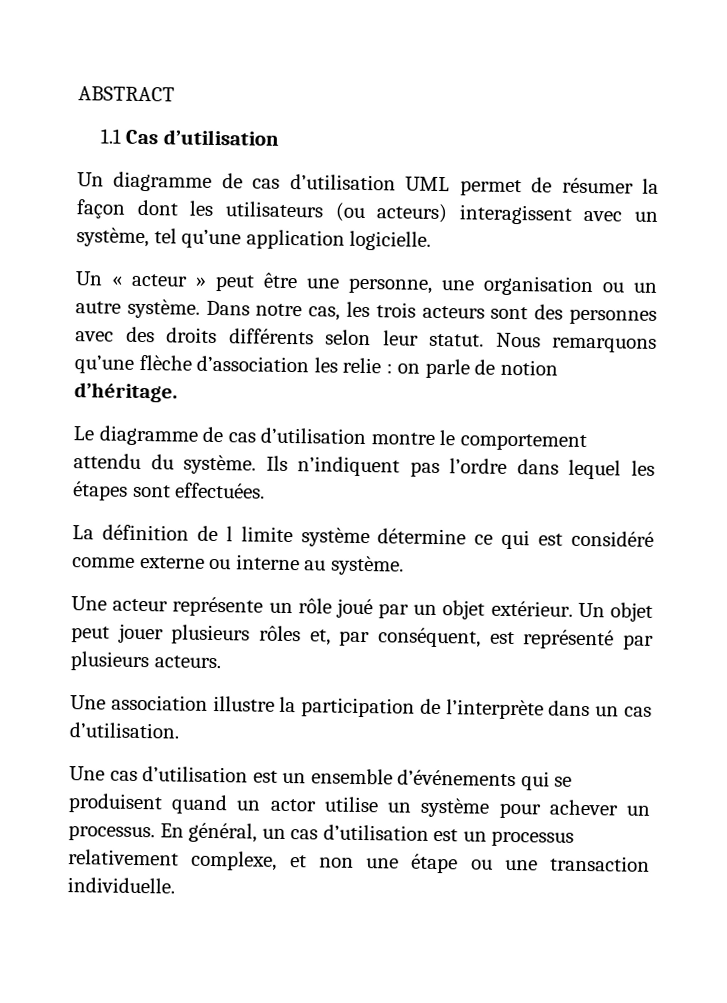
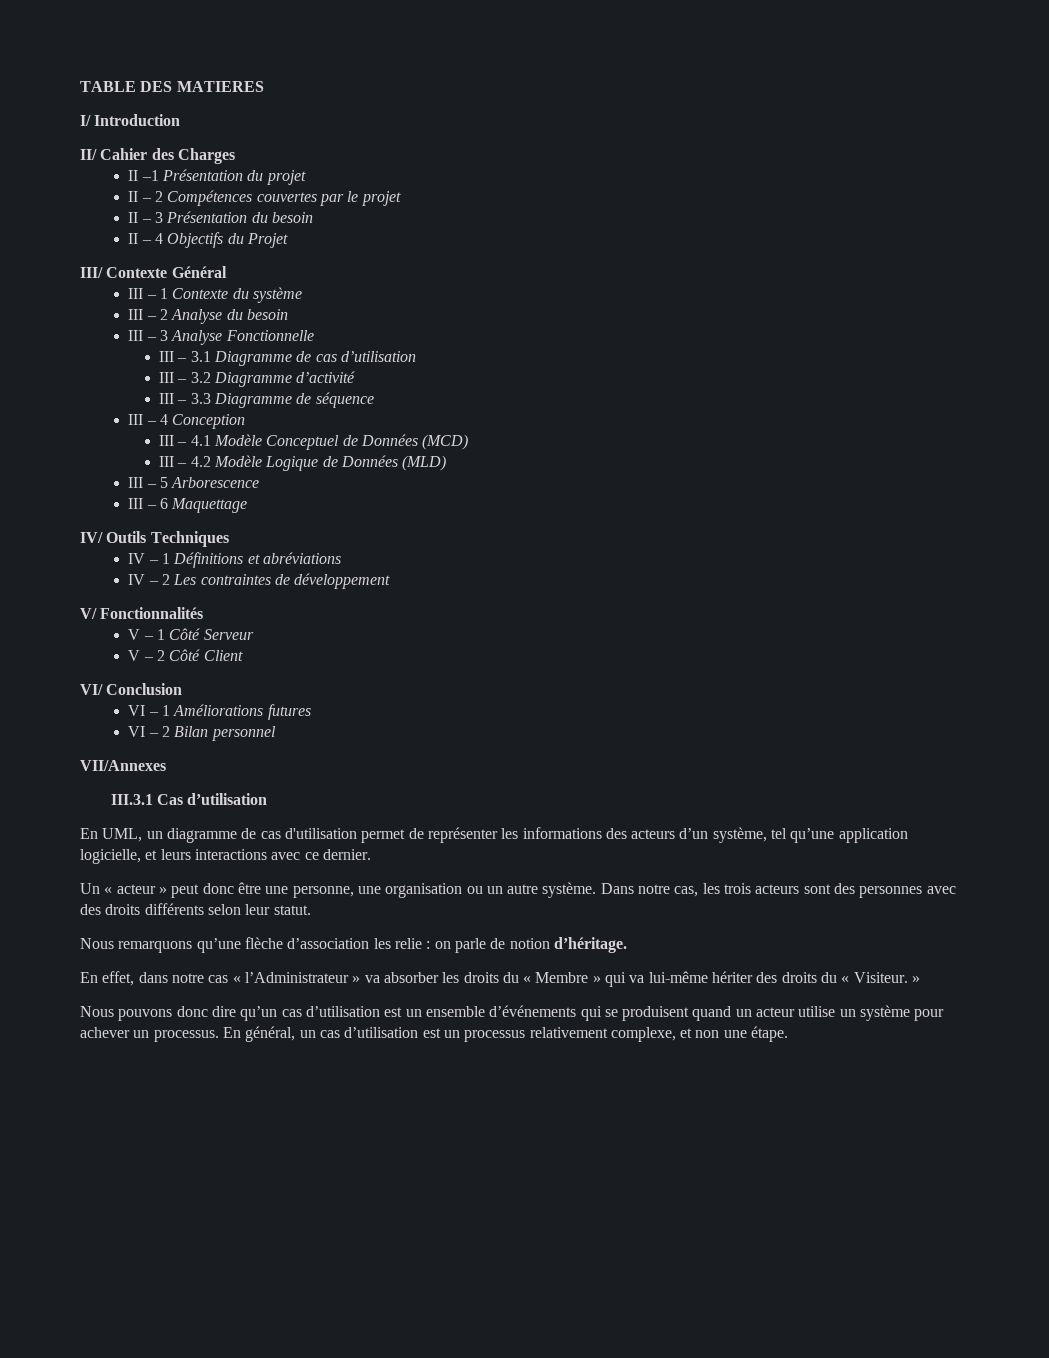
[78,86,175,102] [99,128,121,144] ABSTRACT // 1.1 -> [80,81,264,92] [80,114,181,126] [80,148,235,164] [128,169,306,185] [128,190,401,206] [128,211,313,223] [128,232,288,248] [80,266,227,278] [128,287,302,303] [128,309,288,324] [128,330,314,345] [159,351,417,366] [159,371,356,387] [159,392,374,408] [128,414,246,429] [159,434,469,450] [159,455,447,471] [128,477,260,488] [128,498,248,513] [80,531,229,547] [128,552,341,568] [128,573,391,589] [80,607,204,619] [128,628,254,640] [128,649,243,661] [80,683,183,695] [128,704,311,720] [128,726,276,741] [80,760,166,771] [110,794,153,805] TABLE DES MATIERES // I/ Introduction // II/ Cahier des Charges // II –1 Présentation du projet // II – 2 Compétences couvertes par le projet // II – 3 Présentation du besoin // II – 4 Objectifs du Projet // III/ Contexte Général // III – 1 Contexte du système // III – 2 Analyse du besoin // III – 3 Analyse Fonctionnelle // III – 3.1 Diagramme de cas d’utilisation // III – 3.2 Diagramme d’activité // III – 3.3 Diagramme de séquence // III – 4 Conception // III – 4.1 Modèle Conceptuel de Données (MCD) // III – 4.2 Modèle Logique de Données (MLD) // III – 5 Arborescence // III – 6 Maquettage // IV/ Outils Techniques // IV – 1 Définitions et abréviations // IV – 2 Les contraintes de développement // V/ Fonctionnalités // V – 1 Côté Serveur // V – 2 Côté Client // VI/ Conclusion // VI – 1 Améliorations futures // VI – 2 Bilan personnel // VII/Annexes // III.3.1
[77,171,451,192] Un diagramme de cas d’utilisation UML -> [80,828,357,843] En UML, un diagramme de cas d'utilisation
[561,177,660,194] [76,199,658,225] [76,227,432,251] résumer la façon dont les utilisateurs (ou acteurs) interagissent avec un système, tel qu’une application logicielle. -> [427,827,908,843] [80,849,371,864] représenter les informations des acteurs d’un système, tel qu’une application logicielle, et leurs interactions avec ce dernier.
(255, 283) none -> [202,883,234,894] donc
(484, 340) none -> (311, 910) //
[73,425,587,451] [73,453,655,480] [72,481,266,501] [72,524,654,550] [72,554,404,576] [71,596,653,622] [71,623,655,650] [70,651,221,672] [70,694,652,720] [69,722,179,739] [69,766,105,781] Le diagramme de cas d’utilisation montre le comportement attendu du système. Ils n’indiquent pas l’ordre dans lequel les étapes sont effectuées. // La définition de l limite système détermine ce qui est considéré comme externe ou interne au système. // Une acteur représente un rôle joué par un objet extérieur. Un objet peut jouer plusieurs rôles et, par conséquent, est représenté par plusieurs acteurs. // Une association illustre la participation de l’interprète dans un cas d’utilisation. // Une -> [80,971,921,987] [80,1006,278,1021] En effet, dans notre cas « l’Administrateur » va absorber les droits du « Membre » qui va lui-même hériter des droits du « Visiteur. » // Nous pouvons donc dire qu’un
[269,798,316,812] actor -> [756,1007,796,1017] acteur
[411,853,650,874] [67,877,175,894] étape ou une transaction individuelle. -> [751,1026,789,1042] étape.

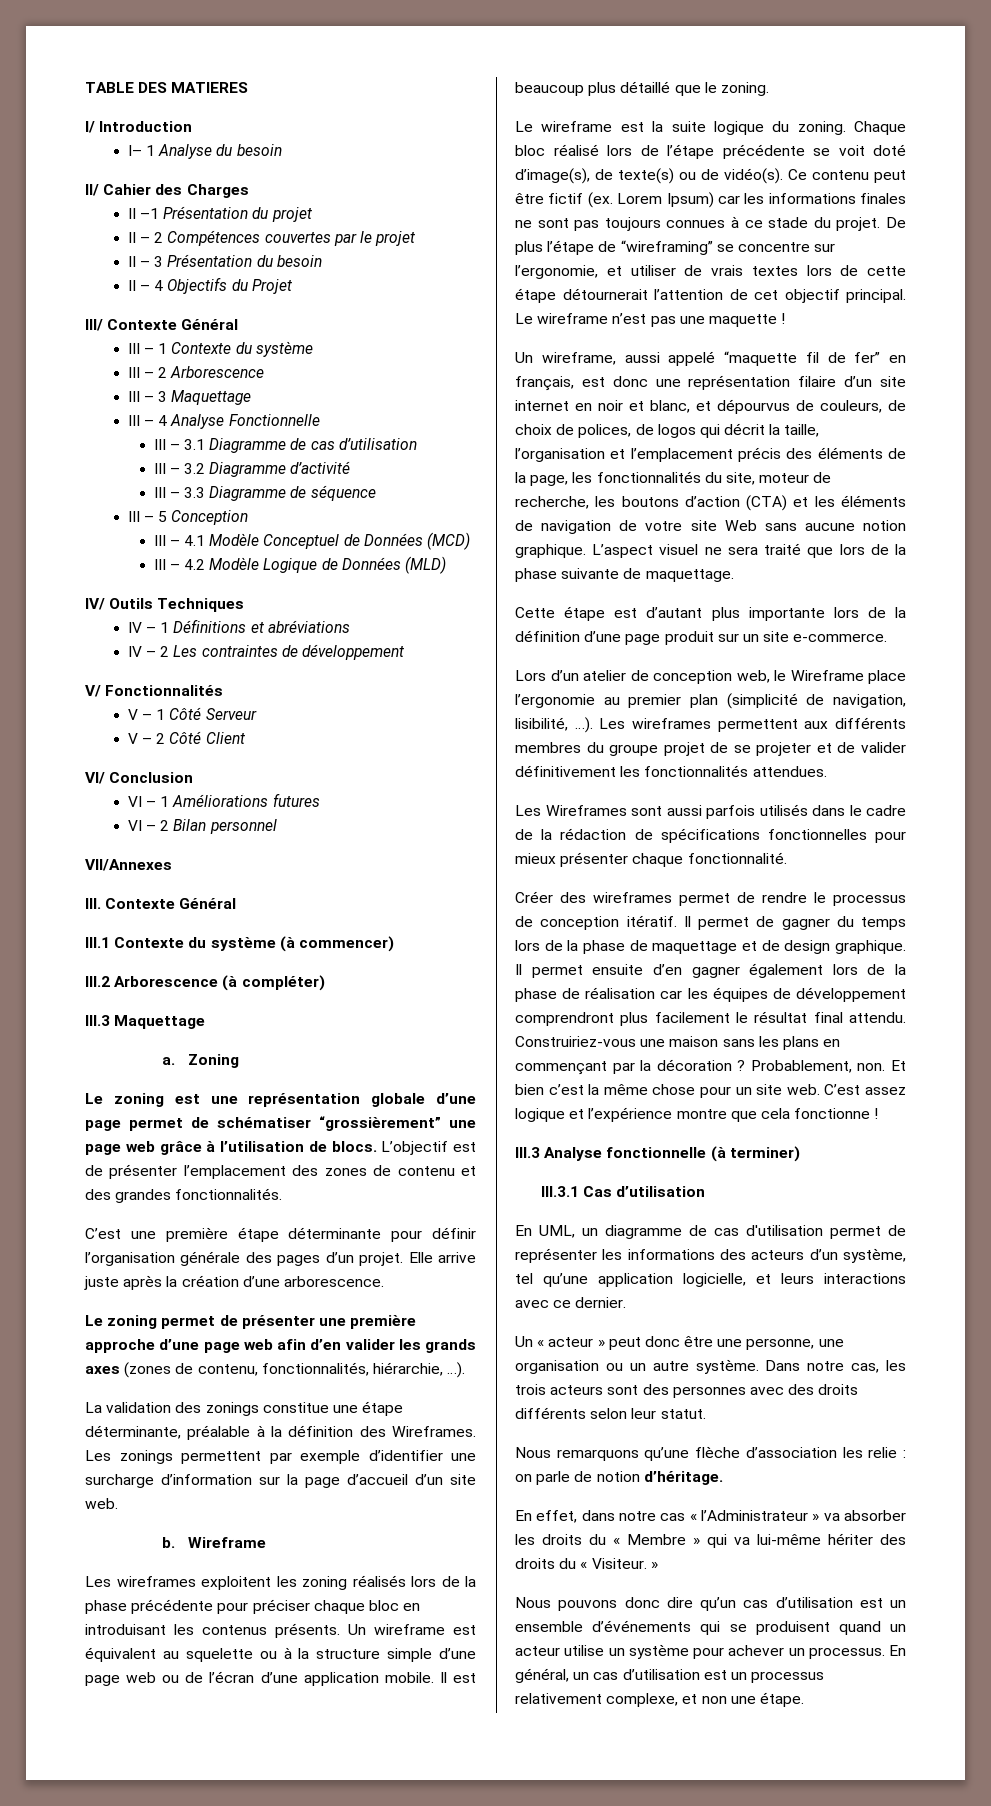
(181, 120) none -> [127,144,282,159] // I– 1 Analyse du besoin
[171,309,288,324] Analyse du besoin -> [170,366,265,378] Arborescence
(168, 335) none -> [171,390,252,405] [127,415,168,426] Maquettage // III – 4
[159,414,168,425] 4 -> [158,511,168,522] 5
[128,477,260,488] [128,498,248,513] // III – 5 Arborescence // III – 6 Maquettage -> (446, 565) none
(166, 765) none -> [85,898,237,909] [85,936,394,952] [85,975,325,991] [85,1015,206,1029] [162,1054,240,1068] [85,1093,476,1107] [85,1116,476,1131] [85,1141,476,1155] [85,1164,476,1179] [85,1188,283,1203] [85,1227,476,1242] [85,1251,476,1266] [84,1275,384,1290] [85,1315,417,1329] [85,1339,476,1353] [85,1362,466,1378] [85,1401,404,1416] [85,1425,476,1440] [85,1450,476,1464] [85,1474,476,1488] [85,1498,118,1509] [162,1537,267,1548] [85,1575,476,1590] [85,1599,421,1614] [85,1623,476,1638] [85,1647,476,1662] [85,1671,476,1686] [515,81,769,96] [515,121,906,135] [515,144,906,159] [515,168,906,184] [515,192,906,208] [515,216,906,231] [515,240,836,255] [515,265,906,279] [515,288,906,303] [515,313,786,327] [515,351,906,366] [515,375,906,391] [515,399,906,414] [515,423,820,438] [515,447,906,462] [515,471,832,486] [515,495,906,511] [515,520,906,534] [515,543,906,558] [515,568,734,582] [515,606,906,621] [515,630,888,645] [515,670,906,684] [515,693,906,709] [515,717,906,733] [515,742,906,756] [515,765,827,777] [515,804,906,819] [515,828,906,843] [515,852,787,867] [515,891,906,906] [515,915,906,930] [515,940,906,954] [515,963,906,978] [515,987,906,1002] [515,1011,906,1026] [515,1036,841,1050] [515,1059,906,1075] [515,1084,906,1098] [515,1107,879,1122] [515,1146,800,1162] // III. Contexte Général // III.1 Contexte du système (à commencer) // III.2 Arborescence (à compléter) // III.3 Maquettage // a. Zoning // Le zoning est une représentation globale d’une page permet de schématiser “grossièrement” une page web grâce à l’utilisation de blocs. L’objectif est de présenter l’emplacement des zones de contenu et des grandes fonctionnalités. // C’est une première étape déterminante pour définir l’organisation générale des pages d’un projet. Elle arrive juste après la création d’une arborescence. // Le zoning permet de présenter une première approche d’une page web afin d’en valider les grands axes (zones de contenu, fonctionnalités, hiérarchie, …). // La validation des zonings constitue une étape déterminante, préalable à la définition des Wireframes. Les zonings permettent par exemple d’identifier une surcharge d’information sur la page d’accueil d’un site web. // b. Wireframe // Les wireframes exploitent les zoning réalisés lors de la phase précédente pour préciser chaque bloc en introduisant les contenus présents. Un wireframe est équivalent au squelette ou à la structure simple d’une page web ou de l’écran d’une application mobile. Il est beaucoup plus détaillé que le zoning. // Le wireframe est la suite logique du zoning. Chaque bloc réalisé lors de l’étape précédente se voit doté d’image(s), de texte(s) ou de vidéo(s). Ce contenu peut être fictif (ex. Lorem Ipsum) car les informations finales ne sont pas toujours connues à ce stade du projet. De plus l’étape de “wireframing” se concentre sur l’ergonomie, et utiliser de vrais textes lors de cette étape détournerait l’attention de cet objectif principal. Le wireframe n’est pas une maquette ! // Un wireframe, aussi appelé “maquette fil de fer” en français, est donc une représentation filaire d’un site internet en noir et blanc, et dépourvus de couleurs, de choix de polices, de logos qui décrit la taille, l’organisation et l’emplacement précis des éléments de la page, les fonctionnalités du site, moteur de recherche, les boutons d’action (CTA) et les éléments de navigation de votre site Web sans aucune notion graphique. L’aspect visuel ne sera traité que lors de la phase suivante de maquettage. // Cette étape est d’autant plus importante lors de la définition d’une page produit sur un site e-commerce. // Lors d’un atelier de conception web, le Wireframe place l’ergonomie au premier plan (simplicité de navigation, lisibilité, …). Les wireframes permettent aux différents membres du groupe projet de se projeter et de valider définitivement les fonctionnalités attendues. // Les Wireframes sont aussi parfois utilisés dans le cadre de la rédaction de spécifications fonctionnelles pour mieux présenter chaque fonctionnalité. // Créer des wireframes permet de rendre le processus de conception itératif. Il permet de gagner du temps lors de la phase de maquettage et de design graphique. Il permet ensuite d’en gagner également lors de la phase de réalisation car les équipes de développement comprendront plus facilement le résultat final attendu. Construiriez-vous une maison sans les plans en commençant par la décoration ? Probablement, non. Et bien c’est la même chose pour un site web. C’est assez logique et l’expérience montre que cela fonctionne ! // III.3 Analyse fonctionnelle (à terminer)

